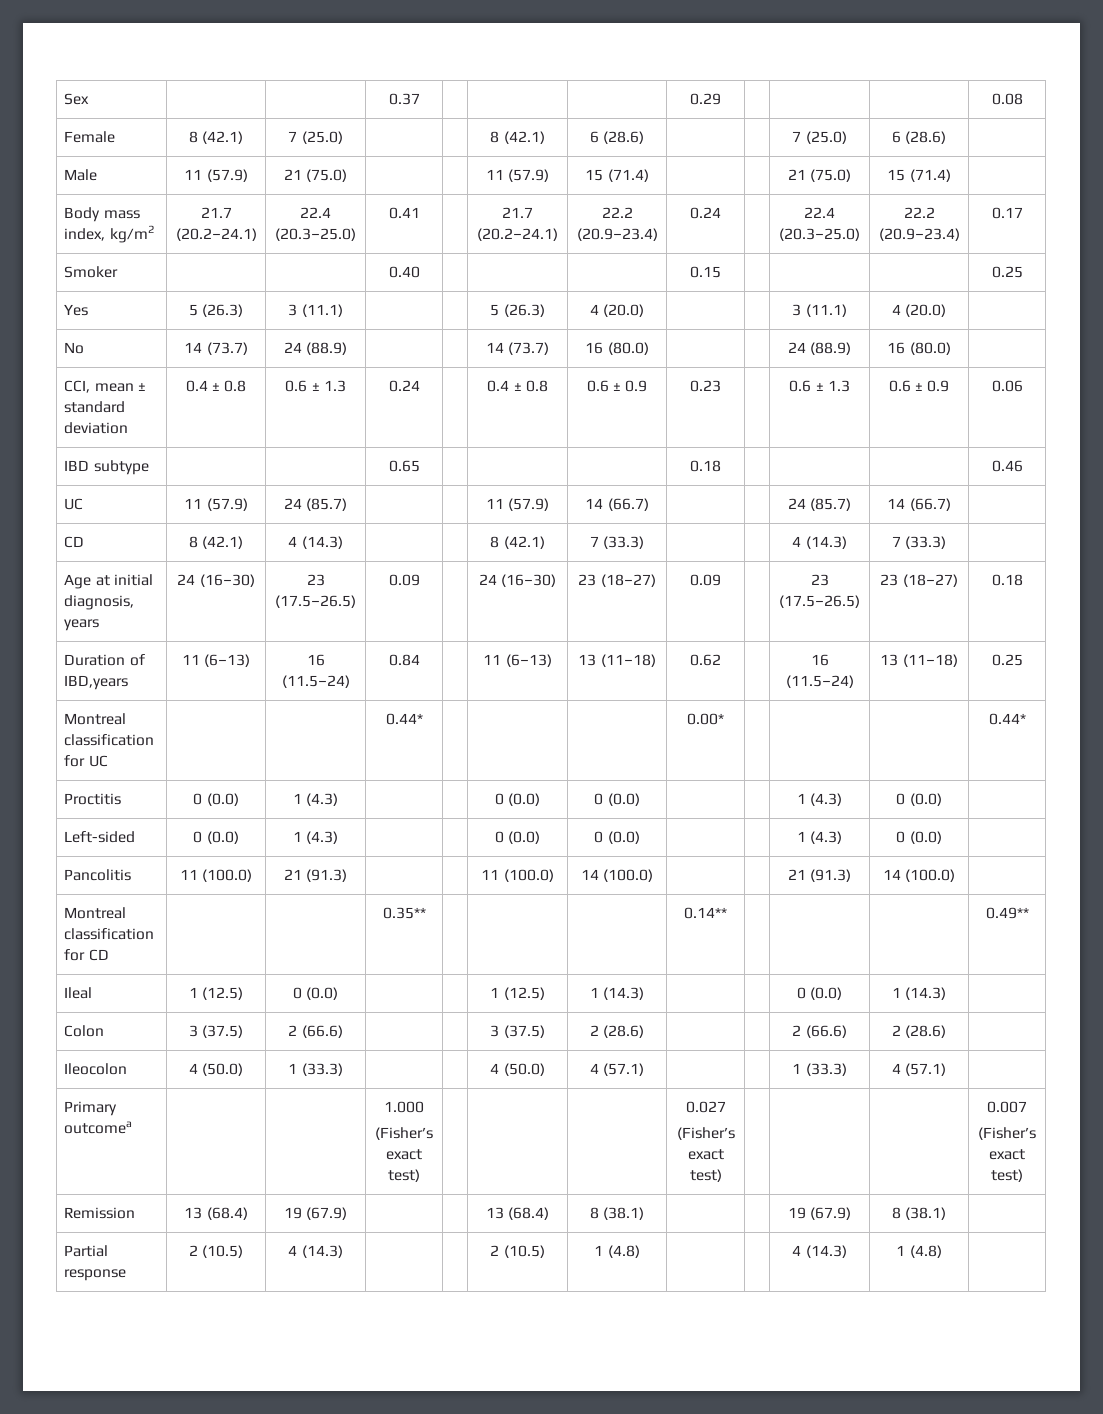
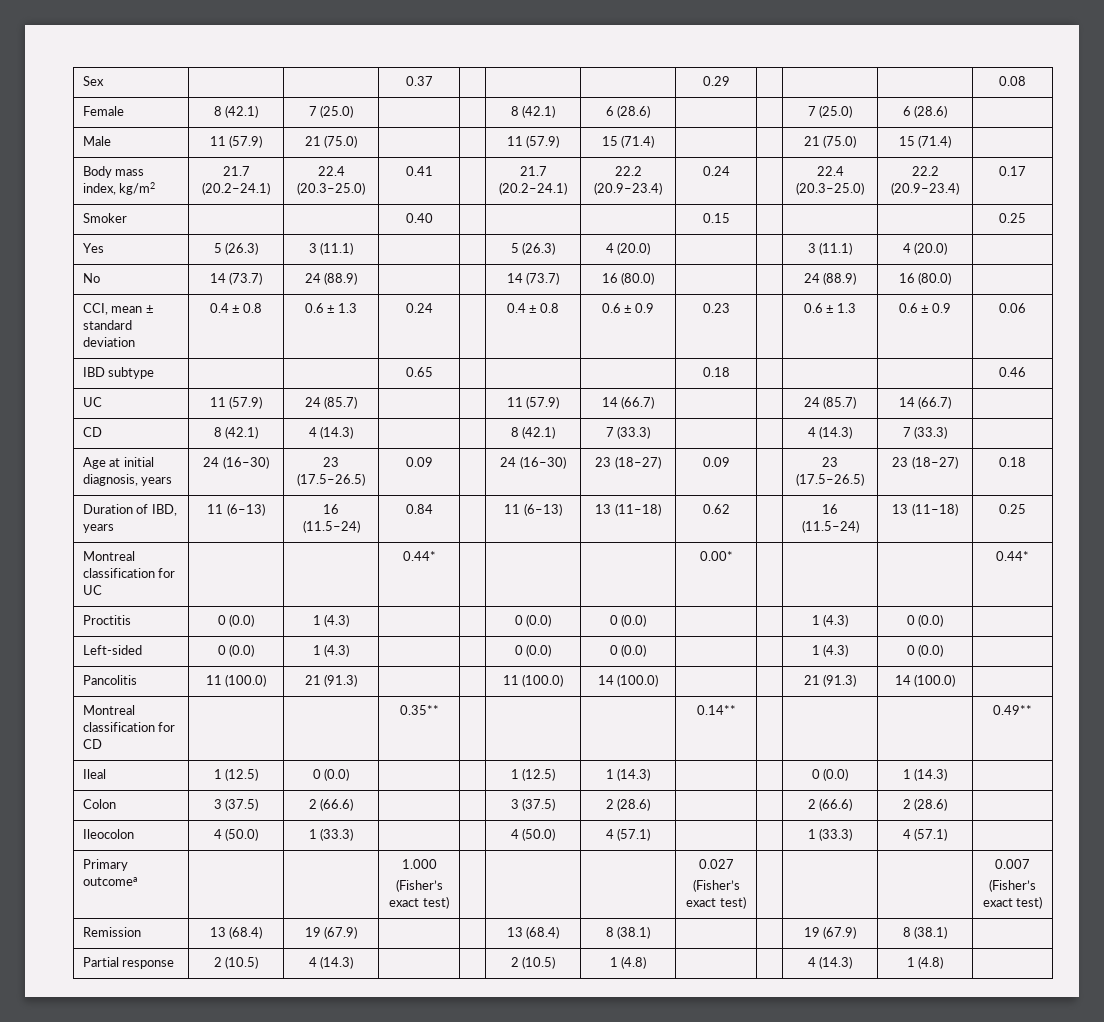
[64,675,129,690] IBD,years -> [151,504,177,516] [82,524,114,533] IBD, years

